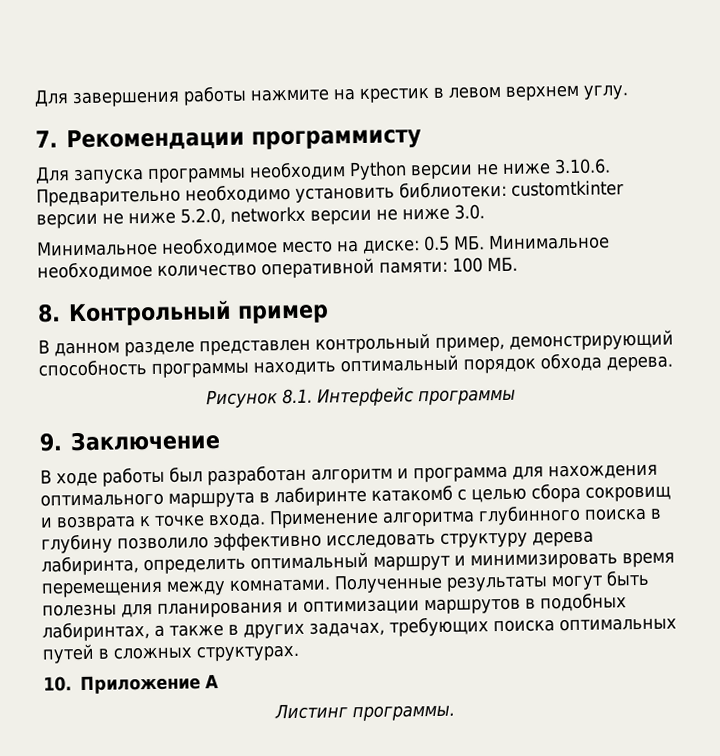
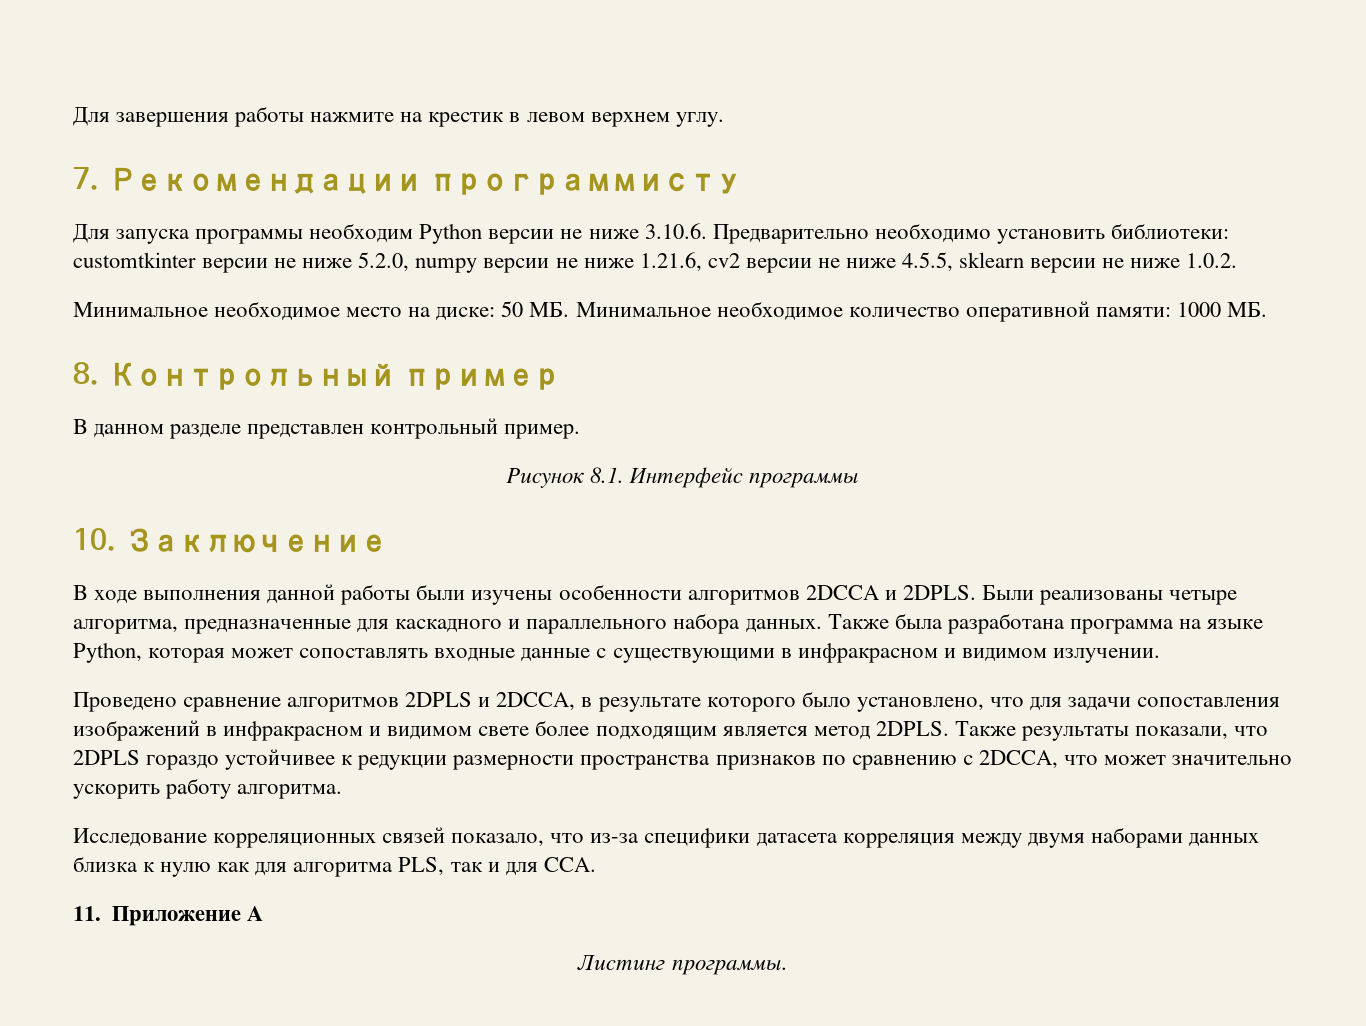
[230,204,485,225] networkx версии не ниже 3.0. -> [415,252,1238,273] numpy версии не ниже 1.21.6, cv2 версии не ниже 4.5.5, sklearn версии не ниже 1.0.2.
[423,235,450,252] 0.5 -> [501,301,524,317] 50
[452,257,483,273] 100 -> [1176,302,1221,317] 1000
[435,329,674,352] [38,353,673,378] пример, демонстрирующий способность программы находить оптимальный порядок обхода дерева. -> [504,424,581,439] пример.
[39,432,63,452] 9. -> [73,528,116,551] 10.
[102,463,658,487] [40,483,671,508] [40,505,662,532] [41,530,594,554] [41,551,675,576] [41,570,650,598] [42,593,627,618] [42,617,677,642] [42,643,300,664] [43,676,72,692] работы был разработан алгоритм и программа для нахождения оптимального маршрута в лабиринте катакомб с целью сбора сокровищ и возврата к точке входа. Применение алгоритма глубинного поиска в глубину позволило эффективно исследовать структуру дерева лабиринта, определить оптимальный маршрут и минимизировать время перемещения между комнатами. Полученные результаты могут быть полезны для планирования и оптимизации маршрутов в подобных лабиринтах, а также в других задачах, требующих поиска оптимальных путей в сложных структурах. // 10. -> [143,584,1238,605] [73,613,1263,634] [73,642,1160,663] [73,691,1281,712] [73,720,1269,741] [73,749,1293,770] [73,778,343,799] [73,827,1259,848] [73,856,596,877] [73,906,101,921] выполнения данной работы были изучены особенности алгоритмов 2DCCA и 2DPLS. Были реализованы четыре алгоритма, предназначенные для каскадного и параллельного набора данных. Также была разработана программа на языке Python, которая может сопоставлять входные данные с существующими в инфракрасном и видимом излучении. // Проведено сравнение алгоритмов 2DPLS и 2DCCA, в результате которого было установлено, что для задачи сопоставления изображений в инфракрасном и видимом свете более подходящим является метод 2DPLS. Также результаты показали, что 2DPLS гораздо устойчивее к редукции размерности пространства признаков по сравнению с 2DCCA, что может значительно ускорить работу алгоритма. // Исследование корреляционных связей показало, что из-за специфики датасета корреляция между двумя наборами данных близка к нулю как для алгоритма PLS, так и для CCA. // 11.

